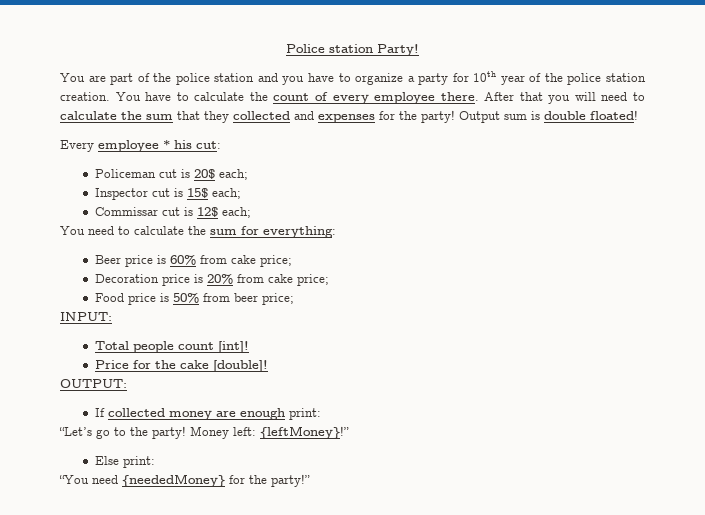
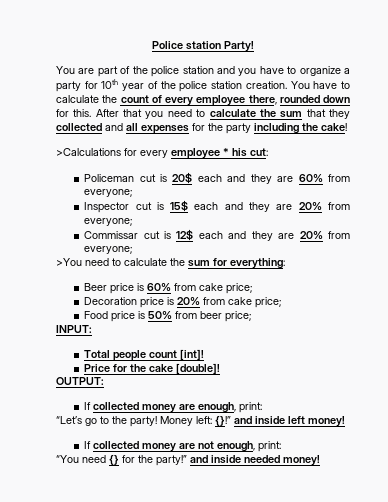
[440,92,479,101] there. -> [248,95,350,105] [56,109,92,117] there, rounded down for this.
[574,92,596,101] will -> (164, 115) none
(314, 115) none -> [126,123,138,131] all
[421,110,638,123] [60,140,94,152] party! Output sum is double floated! // Every -> [226,123,347,134] [56,148,168,158] party including the cake! // >Calculations for every
[218,169,248,180] [94,188,241,200] [94,207,251,218] [60,226,85,235] each; // Inspector cut is 15$ each; // Commissar cut is 12$ each; // You -> [197,174,350,184] [84,189,133,197] [84,200,350,213] [84,218,133,226] [84,229,350,241] [84,246,133,254] [56,258,82,266] each and they are 60% from everyone; // Inspector cut is 15$ each and they are 20% from everyone; // Commissar cut is 12$ each and they are 20% from everyone; // >You
[239,408,285,420] enough -> [198,402,237,413] enough,
[260,426,349,439] [94,456,119,465] {leftMoney}!” // Else -> [215,415,345,427] [84,441,256,452] {}!” and inside left money! // If collected money are not enough,
[122,474,225,487] {neededMoney} -> [109,454,119,465] {}
(310, 480) none -> [190,455,320,466] and inside needed money!

